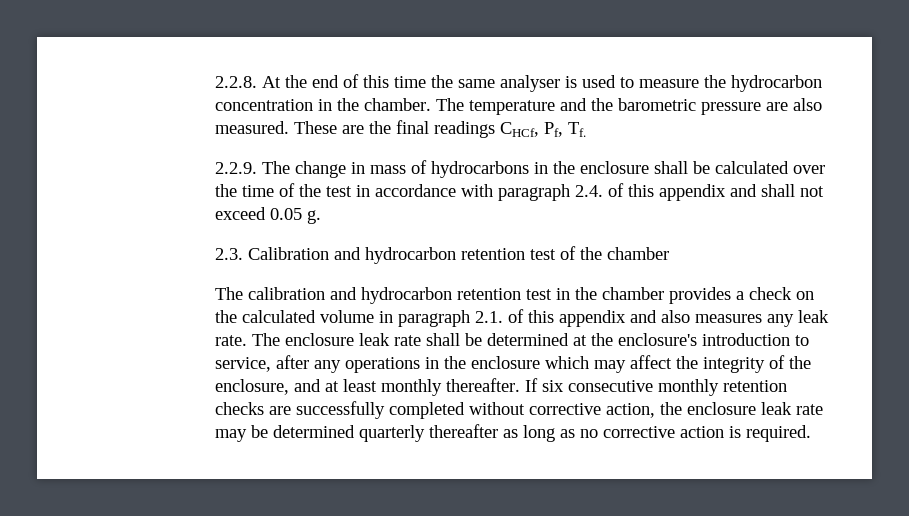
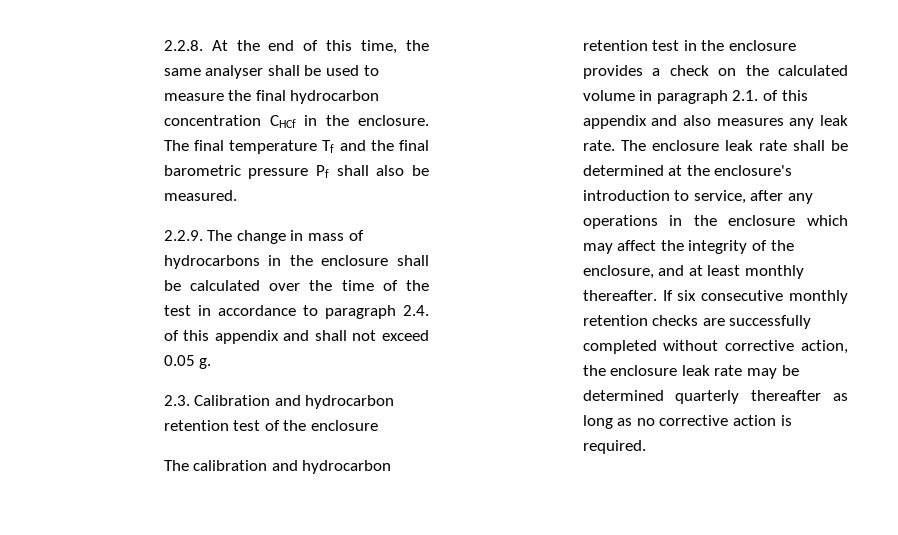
[393,76,426,88] time -> [361,40,398,54] time,
[564,76,577,88] is -> [267,65,322,76] shall be
(726, 81) none -> [255,90,286,101] final
[317,98,555,115] in the chamber. The temperature -> [269,115,429,128] [163,140,335,154] CHCf in the enclosure. The final temperature Tf
(613, 104) none -> [398,140,429,151] final
[765,98,822,111] [214,120,586,138] are also measured. These are the final readings CHCf, Pf, Tf. -> [316,165,430,178] [163,190,237,201] Pf shall also be measured.
[460,184,493,197] with -> [302,305,318,316] to
[606,247,669,260] chamber -> [311,420,379,431] enclosure
[601,287,664,300] chamber -> [729,40,797,51] enclosure

